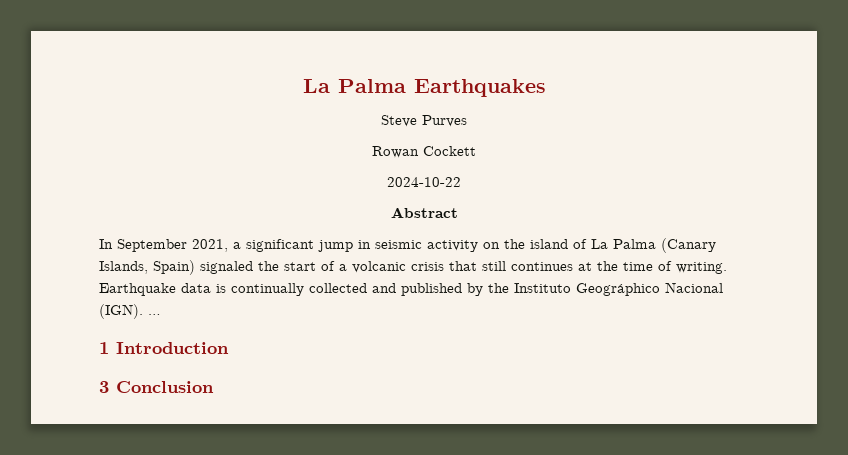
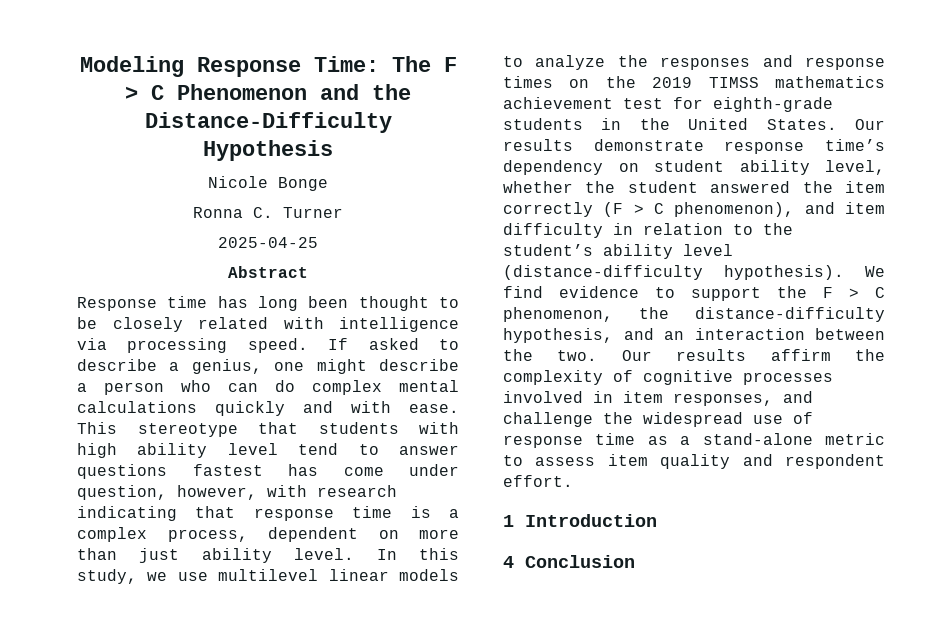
[302,79,546,97] [381,115,467,127] [372,146,476,158] [387,177,461,187] [390,207,458,218] [99,238,716,253] [99,260,727,275] [99,282,723,296] [99,304,161,319] La Palma Earthquakes // Steve Purves // Rowan Cockett // 2024-10-22 // Abstract // In September 2021, a significant jump in seismic activity on the island of La Palma (Canary Islands, Spain) signaled the start of a volcanic crisis that still continues at the time of writing. Earthquake data is continually collected and published by the Instituto Geográphico Nacional (IGN). … -> [79,56,457,77] [125,84,411,100] [144,112,392,133] [203,140,333,161] [208,176,328,191] [193,207,343,218] [218,237,318,248] [228,266,308,278] [77,296,459,311] [77,317,459,332] [77,338,459,353] [77,359,459,374] [77,380,459,395] [77,401,459,416] [77,422,459,437] [77,443,459,458] [77,464,459,479] [77,485,397,500] [77,506,459,521] [77,527,459,542] [77,548,459,563] [77,569,459,584] [503,55,885,70] [503,76,885,88] [503,97,833,112] [503,118,885,130] [503,139,885,154] [503,160,885,175] [503,181,885,193] [503,202,885,217] [503,223,793,238] [503,244,733,259] [503,265,885,280] [503,286,885,301] [503,307,885,322] [503,328,885,343] [503,349,885,361] [503,370,833,385] [503,391,813,406] [503,412,813,427] [503,433,885,448] [503,454,885,469] [503,475,573,487] Modeling Response Time: The F > C Phenomenon and the Distance-Difficulty Hypothesis // Nicole Bonge // Ronna C. Turner // 2025-04-25 // Abstract // Response time has long been thought to be closely related with intelligence via processing speed. If asked to describe a genius, one might describe a person who can do complex mental calculations quickly and with ease. This stereotype that students with high ability level tend to answer questions fastest has come under question, however, with research indicating that response time is a complex process, dependent on more than just ability level. In this study, we use multilevel linear models to analyze the responses and response times on the 2019 TIMSS mathematics achievement test for eighth-grade students in the United States. Our results demonstrate response time’s dependency on student ability level, whether the student answered the item correctly (F > C phenomenon), and item difficulty in relation to the student’s ability level (distance-difficulty hypothesis). We find evidence to support the F > C phenomenon, the distance-difficulty hypothesis, and an interaction between the two. Our results affirm the complexity of cognitive processes involved in item responses, and challenge the widespread use of response time as a stand-alone metric to assess item quality and respondent effort.
[99,381,109,393] 3 -> [503,556,514,568] 4

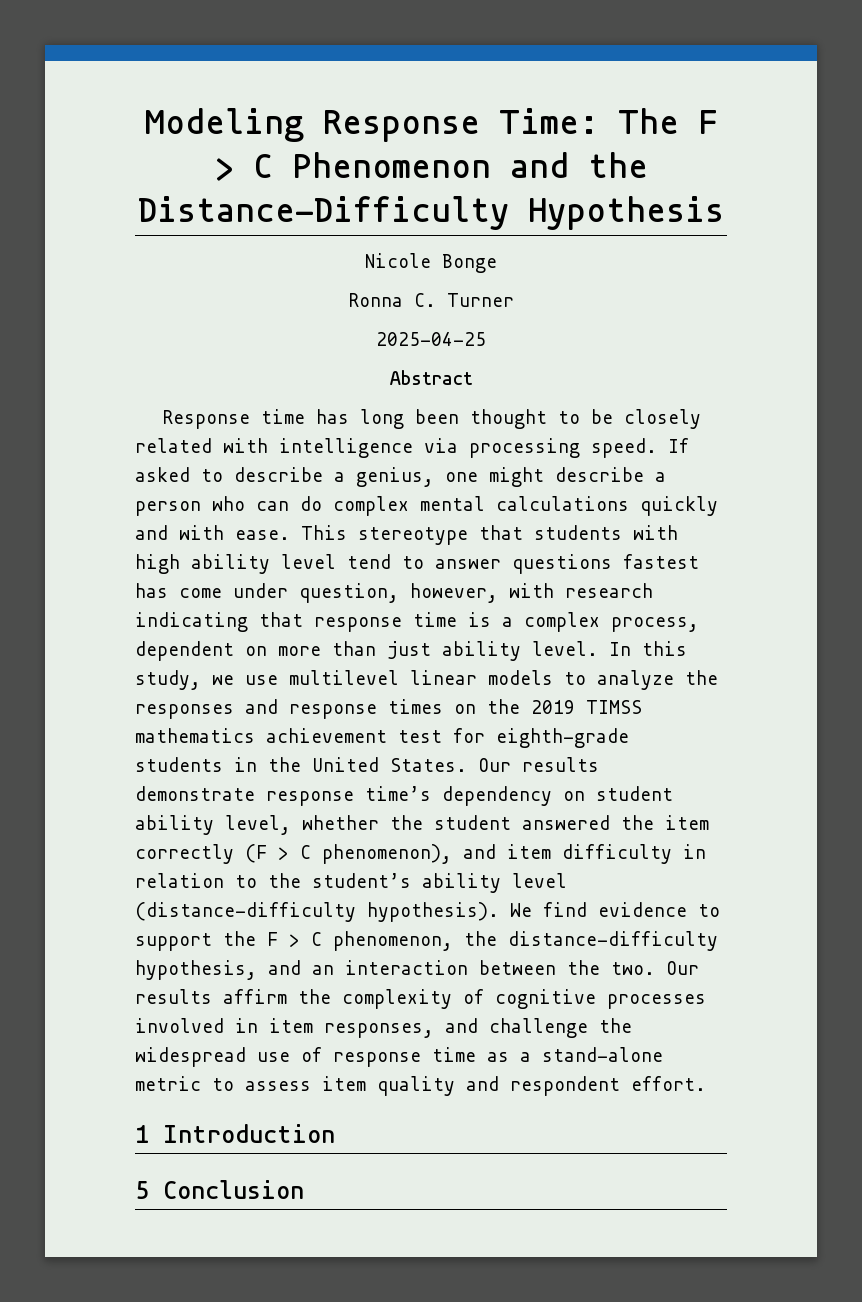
[503,556,514,568] 4 -> [135,1181,149,1199] 5

